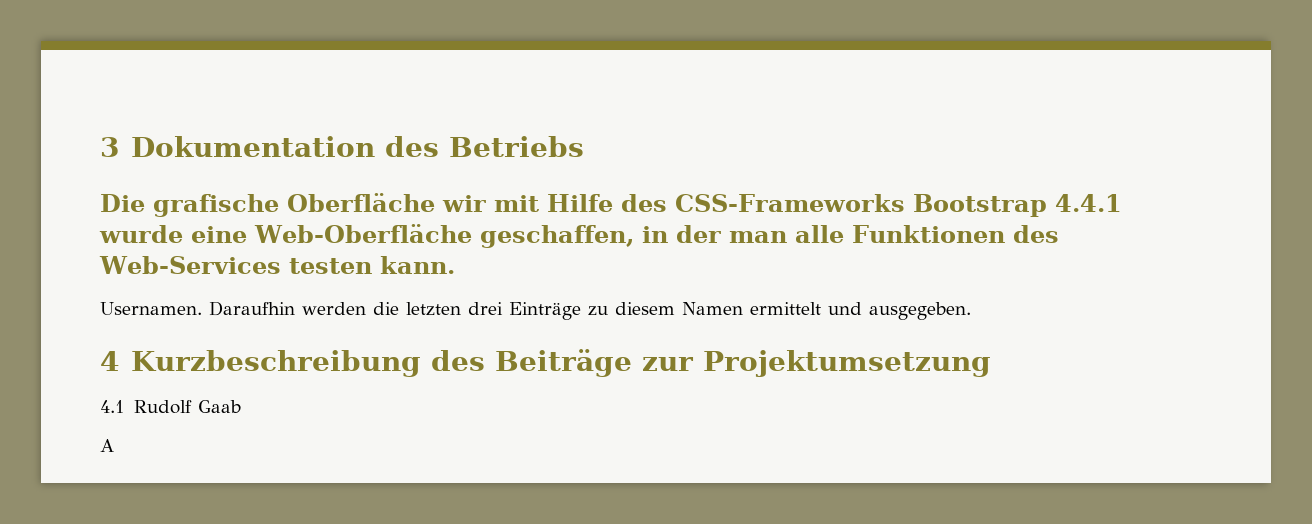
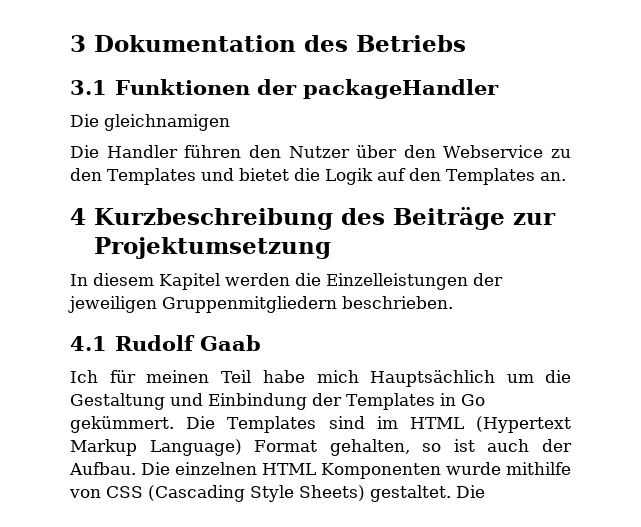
[100,193,1122,217] [99,224,1059,248] [99,256,455,274] [100,301,971,320] Die grafische Oberfläche wir mit Hilfe des CSS-Frameworks Bootstrap 4.4.1 wurde eine Web-Oberfläche geschaffen, in der man alle Funktionen des Web-Services testen kann. // Usernamen. Daraufhin werden die letzten drei Einträge zu diesem Namen ermittelt und ausgegeben. -> [70,79,500,99] [70,114,230,131] [70,145,571,158] [70,168,566,185] 3.1 Funktionen der packageHandler // Die gleichnamigen // Die Handler führen den Nutzer über den Webservice zu den Templates und bietet die Logik auf den Templates an.
[100,400,241,414] [100,439,114,452] 4.1 Rudolf Gaab // A -> [70,273,503,290] [68,296,453,313] [70,335,262,351] [70,370,571,387] [70,393,485,410] [70,416,571,433] [70,439,572,456] [69,462,571,479] [69,485,485,502] In diesem Kapitel werden die Einzelleistungen der jeweiligen Gruppenmitgliedern beschrieben. // 4.1 Rudolf Gaab // Ich für meinen Teil habe mich Hauptsächlich um die Gestaltung und Einbindung der Templates in Go gekümmert. Die Templates sind im HTML (Hypertext Markup Language) Format gehalten, so ist auch der Aufbau. Die einzelnen HTML Komponenten wurde mithilfe von CSS (Cascading Style Sheets) gestaltet. Die

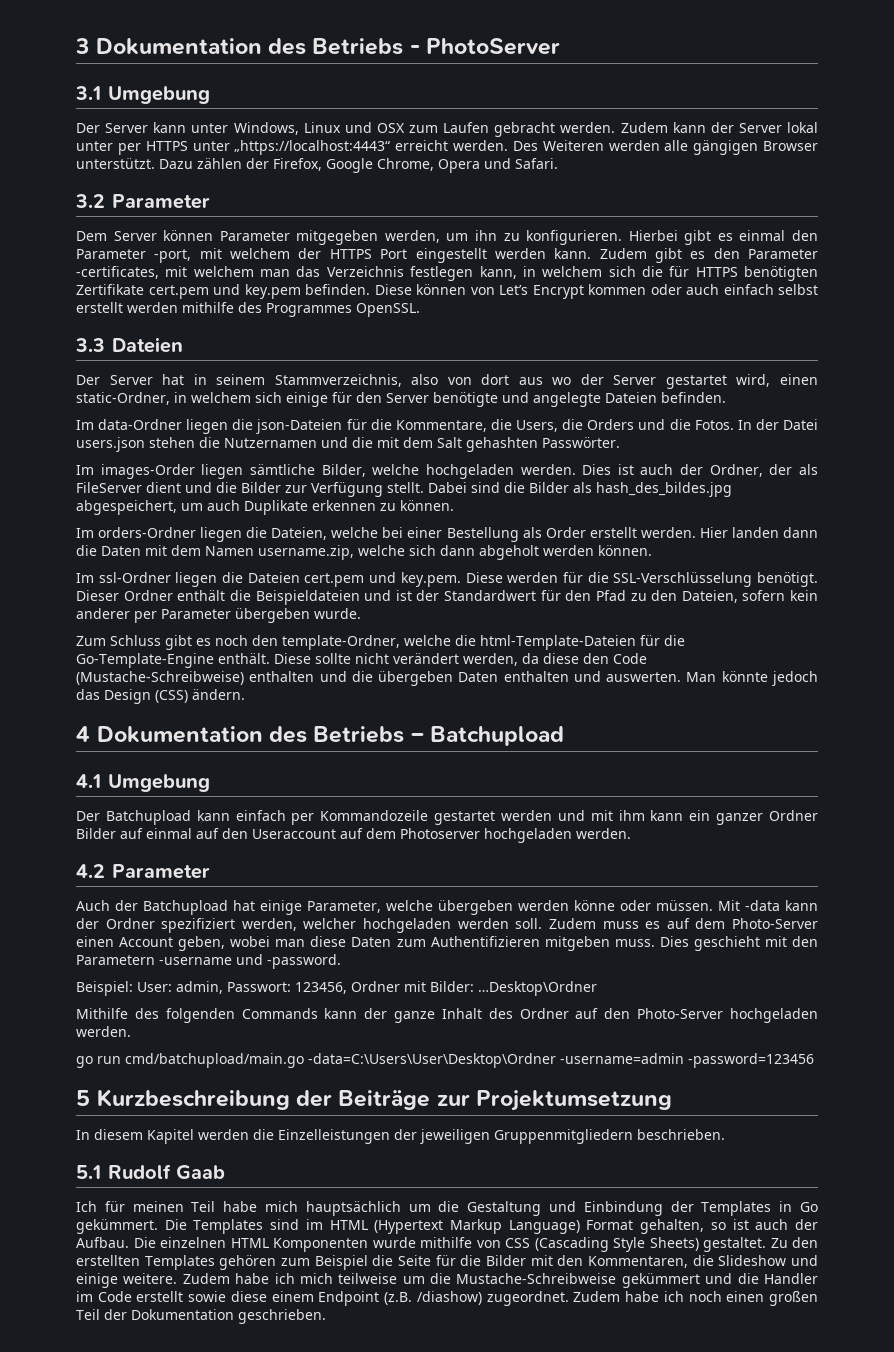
(467, 43) none -> [409,38,560,55] - PhotoServer
[115,79,500,99] [70,114,230,131] [70,145,571,158] [70,168,566,185] [70,208,386,230] Funktionen der packageHandler // Die gleichnamigen // Die Handler führen den Nutzer über den Webservice zu den Templates und bietet die Logik auf den Templates an. // 4 Kurzbeschreibung des -> [108,86,210,104] [76,122,818,137] [76,140,819,155] [76,158,558,173] [75,194,210,209] [76,230,818,245] [76,248,819,263] [76,266,819,281] [76,284,818,299] [76,302,420,317] [75,337,183,353] [76,374,818,389] [76,392,726,407] [76,419,819,434] [76,437,620,452] [76,464,818,479] [76,482,732,497] [76,500,454,515] [76,527,819,542] [76,545,652,560] [76,572,818,587] [76,590,818,605] [76,608,361,623] [76,635,685,650] [76,653,647,668] [76,671,818,686] [76,689,245,704] [76,726,564,746] [76,774,210,792] [76,810,819,825] [76,828,631,843] [76,864,210,879] [76,900,818,915] [76,918,819,933] [76,936,818,951] [76,954,341,969] [76,981,597,996] [76,1008,818,1023] [76,1026,131,1037] [76,1053,814,1068] [76,1089,333,1110] Umgebung // Der Server kann unter Windows, Linux und OSX zum Laufen gebracht werden. Zudem kann der Server lokal unter per HTTPS unter „https://localhost:4443“ erreicht werden. Des Weiteren werden alle gängigen Browser unterstützt. Dazu zählen der Firefox, Google Chrome, Opera und Safari. // 3.2 Parameter // Dem Server können Parameter mitgegeben werden, um ihn zu konfigurieren. Hierbei gibt es einmal den Parameter -port, mit welchem der HTTPS Port eingestellt werden kann. Zudem gibt es den Parameter -certificates, mit welchem man das Verzeichnis festlegen kann, in welchem sich die für HTTPS benötigten Zertifikate cert.pem und key.pem befinden. Diese können von Let’s Encrypt kommen oder auch einfach selbst erstellt werden mithilfe des Programmes OpenSSL. // 3.3 Dateien // Der Server hat in seinem Stammverzeichnis, also von dort aus wo der Server gestartet wird, einen static-Ordner, in welchem sich einige für den Server benötigte und angelegte Dateien befinden. // Im data-Ordner liegen die json-Dateien für die Kommentare, die Users, die Orders und die Fotos. In der Datei users.json stehen die Nutzernamen und die mit dem Salt gehashten Passwörter. // Im images-Order liegen sämtliche Bilder, welche hochgeladen werden. Dies ist auch der Ordner, der als FileServer dient und die Bilder zur Verfügung stellt. Dabei sind die Bilder als hash_des_bildes.jpg abgespeichert, um auch Duplikate erkennen zu können. // Im orders-Ordner liegen die Dateien, welche bei einer Bestellung als Order erstellt werden. Hier landen dann die Daten mit dem Namen username.zip, welche sich dann abgeholt werden können. // Im ssl-Ordner liegen die Dateien cert.pem und key.pem. Diese werden für die SSL-Verschlüsselung benötigt. Dieser Ordner enthält die Beispieldateien und ist der Standardwert für den Pfad zu den Dateien, sofern kein anderer per Parameter übergeben wurde. // Zum Schluss gibt es noch den template-Ordner, welche die html-Template-Dateien für die Go-Template-Engine enthält. Diese sollte nicht verändert werden, da diese den Code (Mustache-Schreibweise) enthalten und die übergeben Daten enthalten und auswerten. Man könnte jedoch das Design (CSS) ändern. // 4 Dokumentation des Betriebs – Batchupload // 4.1 Umgebung // Der Batchupload kann einfach per Kommandozeile gestartet werden und mit ihm kann ein ganzer Ordner Bilder auf einmal auf den Useraccount auf dem Photoserver hochgeladen werden. // 4.2 Parameter // Auch der Batchupload hat einige Parameter, welche übergeben werden könne oder müssen. Mit -data kann der Ordner spezifiziert werden, welcher hochgeladen werden soll. Zudem muss es auf dem Photo-Server einen Account geben, wobei man diese Daten zum Authentifizieren mitgeben muss. Dies geschieht mit den Parametern -username und -password. // Beispiel: User: admin, Passwort: 123456, Ordner mit Bilder: …Desktop\Ordner // Mithilfe des folgenden Commands kann der ganze Inhalt des Ordner auf den Photo-Server hochgeladen werden. // go run cmd/batchupload/main.go -data=C:\Users\User\Desktop\Ordner -username=admin -password=123456 // 5 Kurzbeschreibung der
[70,336,107,351] 4.1 -> [76,1165,101,1179] 5.1
[369,370,495,387] Hauptsächlich -> [305,1201,401,1216] hauptsächlich
[456,485,485,498] Die -> [770,1237,818,1248] [76,1255,818,1270] [76,1273,818,1288] [76,1291,819,1306] [76,1309,326,1324] Zu den erstellten Templates gehören zum Beispiel die Seite für die Bilder mit den Kommentaren, die Slideshow und einige weitere. Zudem habe ich mich teilweise um die Mustache-Schreibweise gekümmert und die Handler im Code erstellt sowie diese einem Endpoint (z.B. /diashow) zugeordnet. Zudem habe ich noch einen großen Teil der Dokumentation geschrieben.

